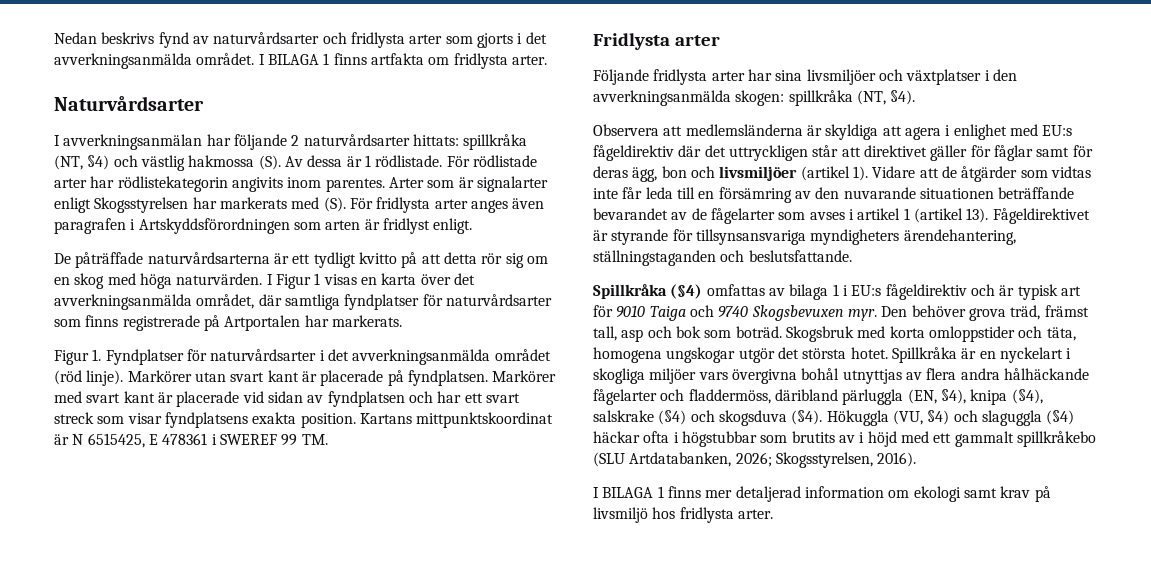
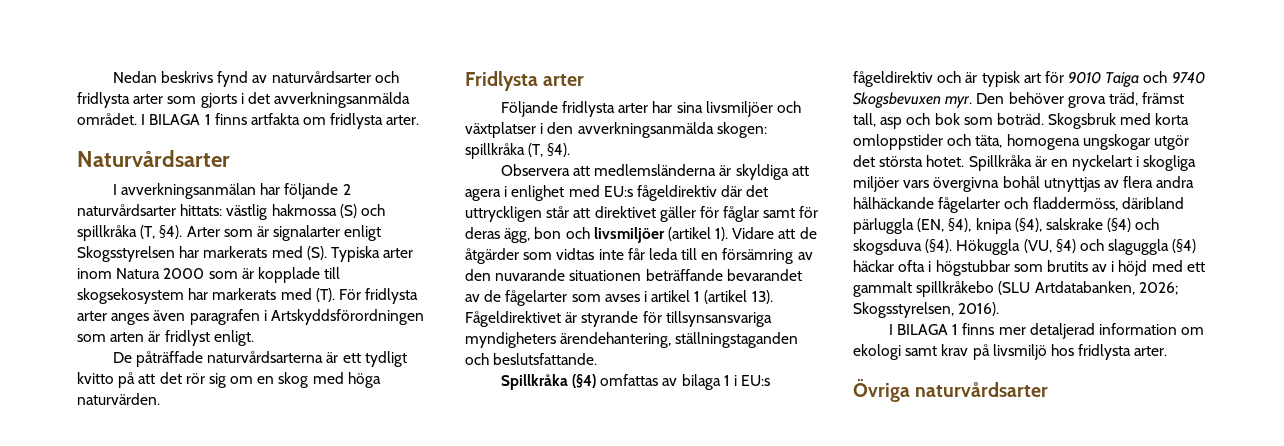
[463,134,528,150] [54,155,537,171] [54,176,385,192] spillkråka (NT, §4) och västlig hakmossa (S). Av dessa är 1 rödlistade. För rödlistade arter har rödlistekategorin angivits inom parentes. -> [226,204,385,220] [77,225,183,241] västlig hakmossa (S) och spillkråka (T, §4).
(346, 204) none -> [330,246,414,262] [77,267,341,283] [77,288,335,304] Typiska arter inom Natura 2000 som är kopplade till skogsekosystem har markerats med (T).
[443,252,477,264] detta -> [159,372,182,384] det
[266,273,475,289] [54,294,552,310] [54,315,402,331] [54,349,551,365] [54,370,557,386] [54,391,520,407] [54,412,554,428] [54,433,328,448] I Figur 1 visas en karta över det avverkningsanmälda området, där samtliga fyndplatser för naturvårdsarter som finns registrerade på Artportalen har markerats. // Figur 1. Fyndplatser för naturvårdsarter i det avverkningsanmälda området (röd linje). Markörer utan svart kant är placerade på fyndplatsen. Markörer med svart kant är placerade vid sidan av fyndplatsen och har ett svart streck som visar fyndplatsens exakta position. Kartans mittpunktskoordinat är N 6515425, E 478361 i SWEREF 99 TM. -> (160, 399) none
[856,90,886,105] (NT, -> [528,143,544,157] (T,
(773, 514) none -> [853,379,1049,402] // Övriga naturvårdsarter

